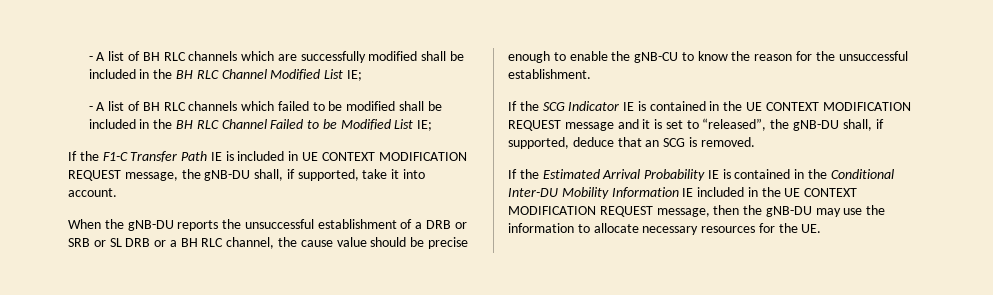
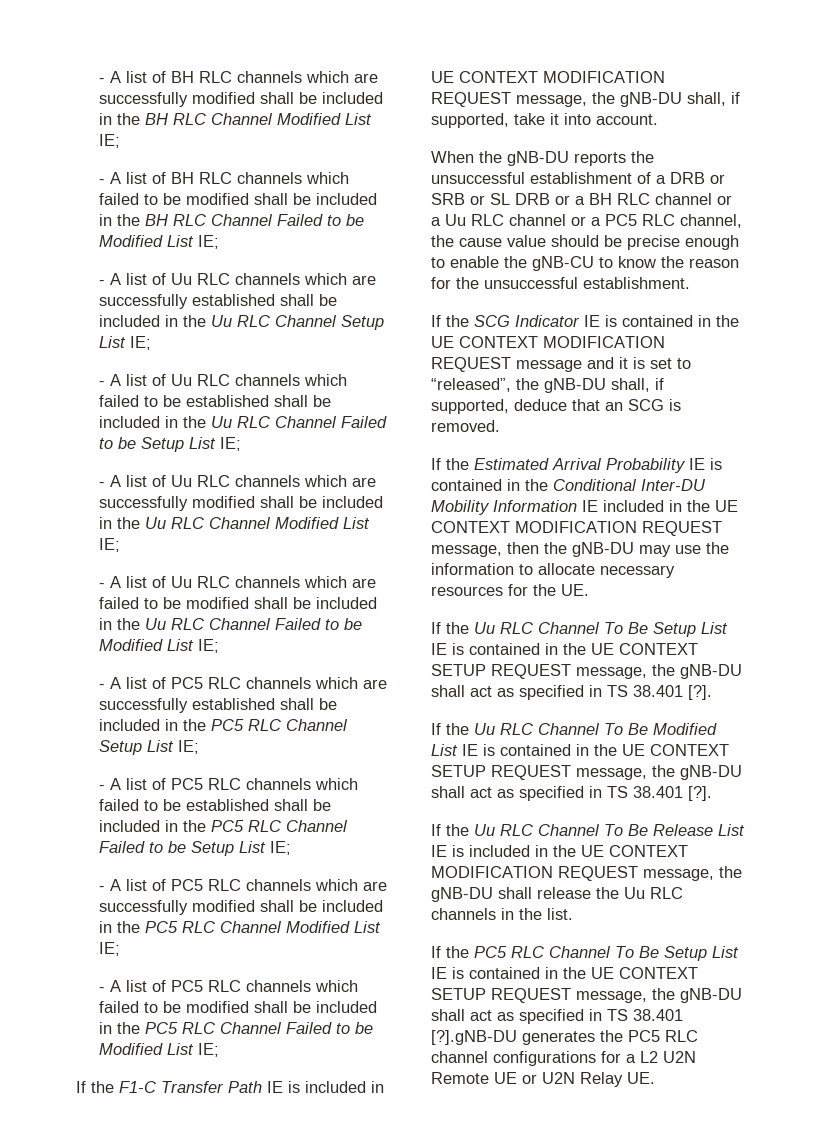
(433, 125) none -> [98,273,376,285] [98,294,337,309] [98,315,384,330] [98,336,151,350] [98,374,347,386] [98,395,331,407] [98,416,387,428] [98,437,241,452] [98,475,376,487] [98,496,383,511] [98,517,370,529] [98,538,120,552] [98,576,376,588] [98,597,377,609] [98,618,362,630] [98,639,219,653] [98,677,387,689] [98,698,337,713] [98,719,348,731] [98,740,199,755] [98,778,358,790] [98,799,331,811] [98,820,348,832] [98,841,291,856] [98,879,387,891] [98,900,383,915] [98,921,381,933] [98,942,120,956] [98,980,358,992] [98,1001,377,1013] [98,1022,373,1034] [98,1043,219,1057] // - A list of Uu RLC channels which are successfully established shall be included in the Uu RLC Channel Setup List IE; // - A list of Uu RLC channels which failed to be established shall be included in the Uu RLC Channel Failed to be Setup List IE; // - A list of Uu RLC channels which are successfully modified shall be included in the Uu RLC Channel Modified List IE; // - A list of Uu RLC channels which are failed to be modified shall be included in the Uu RLC Channel Failed to be Modified List IE; // - A list of PC5 RLC channels which are successfully established shall be included in the PC5 RLC Channel Setup List IE; // - A list of PC5 RLC channels which failed to be established shall be included in the PC5 RLC Channel Failed to be Setup List IE; // - A list of PC5 RLC channels which are successfully modified shall be included in the PC5 RLC Channel Modified List IE; // - A list of PC5 RLC channels which failed to be modified shall be included in the PC5 RLC Channel Failed to be Modified List IE;
(224, 242) none -> [655,193,732,205] [431,214,675,226] channel or a Uu RLC channel or a PC5 RLC
(822, 228) none -> [431,622,728,637] [431,643,698,655] [431,664,742,679] [431,685,712,700] [431,723,717,735] [431,744,729,756] [431,765,742,780] [431,786,712,801] [431,824,745,836] [431,845,688,857] [431,866,742,881] [431,887,683,902] [431,908,573,920] [431,946,739,961] [431,967,698,979] [431,988,742,1003] [431,1009,683,1024] [431,1030,698,1045] [431,1051,696,1066] [431,1072,655,1087] // If the Uu RLC Channel To Be Setup List IE is contained in the UE CONTEXT SETUP REQUEST message, the gNB-DU shall act as specified in TS 38.401 [?]. // If the Uu RLC Channel To Be Modified List IE is contained in the UE CONTEXT SETUP REQUEST message, the gNB-DU shall act as specified in TS 38.401 [?]. // If the Uu RLC Channel To Be Release List IE is included in the UE CONTEXT MODIFICATION REQUEST message, the gNB-DU shall release the Uu RLC channels in the list. // If the PC5 RLC Channel To Be Setup List IE is contained in the UE CONTEXT SETUP REQUEST message, the gNB-DU shall act as specified in TS 38.401 [?].gNB-DU generates the PC5 RLC channel configurations for a L2 U2N Remote UE or U2N Relay UE.

